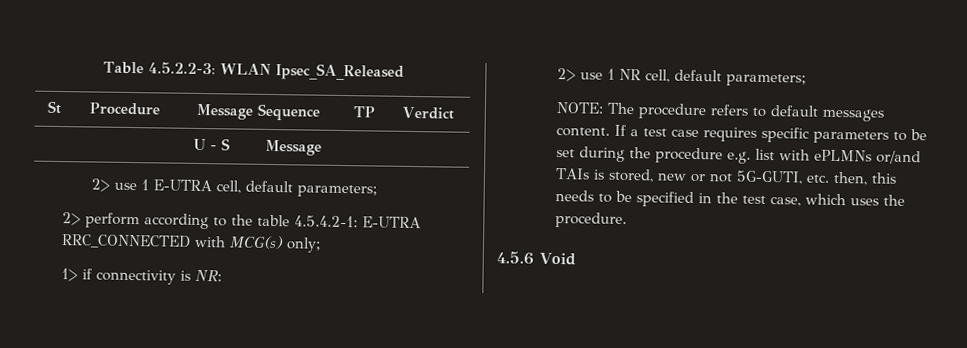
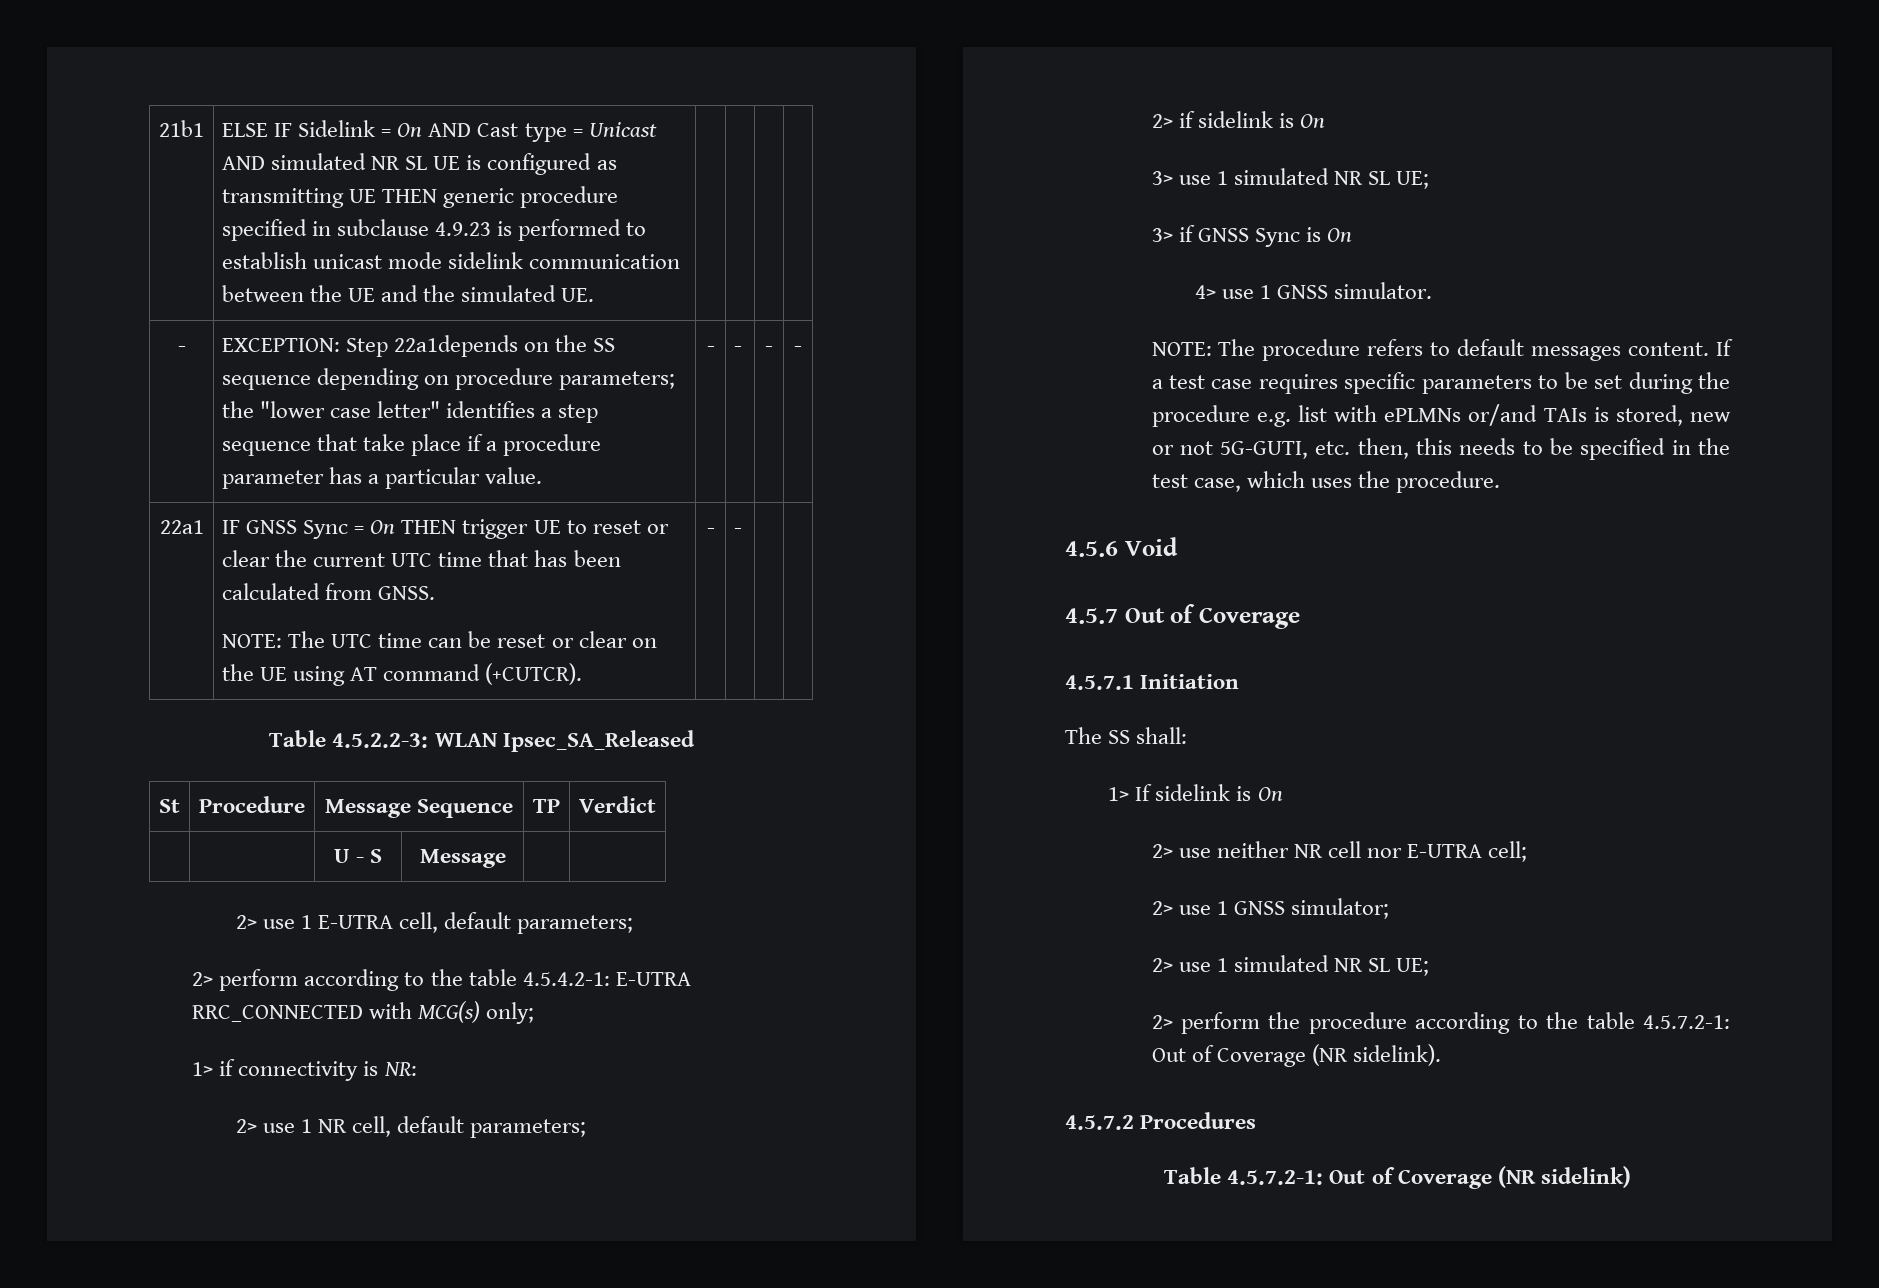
(102, 68) none -> [159,120,204,137] [222,120,657,142] [222,153,617,175] [222,186,619,208] [222,219,647,241] [222,252,681,269] [222,285,595,302] [177,346,186,352] [222,335,616,357] [222,368,676,390] [222,401,599,423] [222,434,602,456] [222,467,543,489] [706,346,715,352] [734,346,743,352] [765,346,773,352] [794,346,802,352] [159,520,204,534] [222,519,669,539] [222,550,621,567] [222,583,436,600] [222,631,657,648] [222,663,583,686] [706,528,715,534] [734,528,743,534] 21b1 | ELSE IF Sidelink = On AND Cast type = Unicast AND simulated NR SL UE is configured as transmitting UE THEN generic procedure specified in subclause 4.9.23 is performed to establish unicast mode sidelink communication between the UE and the simulated UE. | | | | // - | EXCEPTION: Step 22a1depends on the SS sequence depending on procedure parameters; the "lower case letter" identifies a step sequence that take place if a procedure parameter has a particular value. | - | - | - | - // 22a1 | IF GNSS Sync = On THEN trigger UE to reset or clear the current UTC time that has been calculated from GNSS. // NOTE: The UTC time can be reset or clear on the UE using AT command (+CUTCR). | - | - | | //
(808, 80) none -> [1151,111,1325,128] [1151,168,1429,189] [1151,225,1352,247] [1194,282,1433,299] // 2> if sidelink is On // 3> use 1 simulated NR SL UE; // 3> if GNSS Sync is On // 4> use 1 GNSS simulator.
(576, 259) none -> [1065,604,1300,629] [1065,674,1240,690] [1065,727,1188,744] [1108,784,1283,801] [1151,841,1528,862] [1151,898,1389,919] [1151,955,1429,976] [1151,1012,1730,1034] [1151,1044,1441,1067] [1065,1112,1257,1130] [1164,1166,1631,1189] // 4.5.7 Out of Coverage // 4.5.7.1 Initiation // The SS shall: // 1> If sidelink is On // 2> use neither NR cell nor E-UTRA cell; // 2> use 1 GNSS simulator; // 2> use 1 simulated NR SL UE; // 2> perform the procedure according to the table 4.5.7.2-1: Out of Coverage (NR sidelink). // 4.5.7.2 Procedures // Table 4.5.7.2-1: Out of Coverage (NR sidelink)

